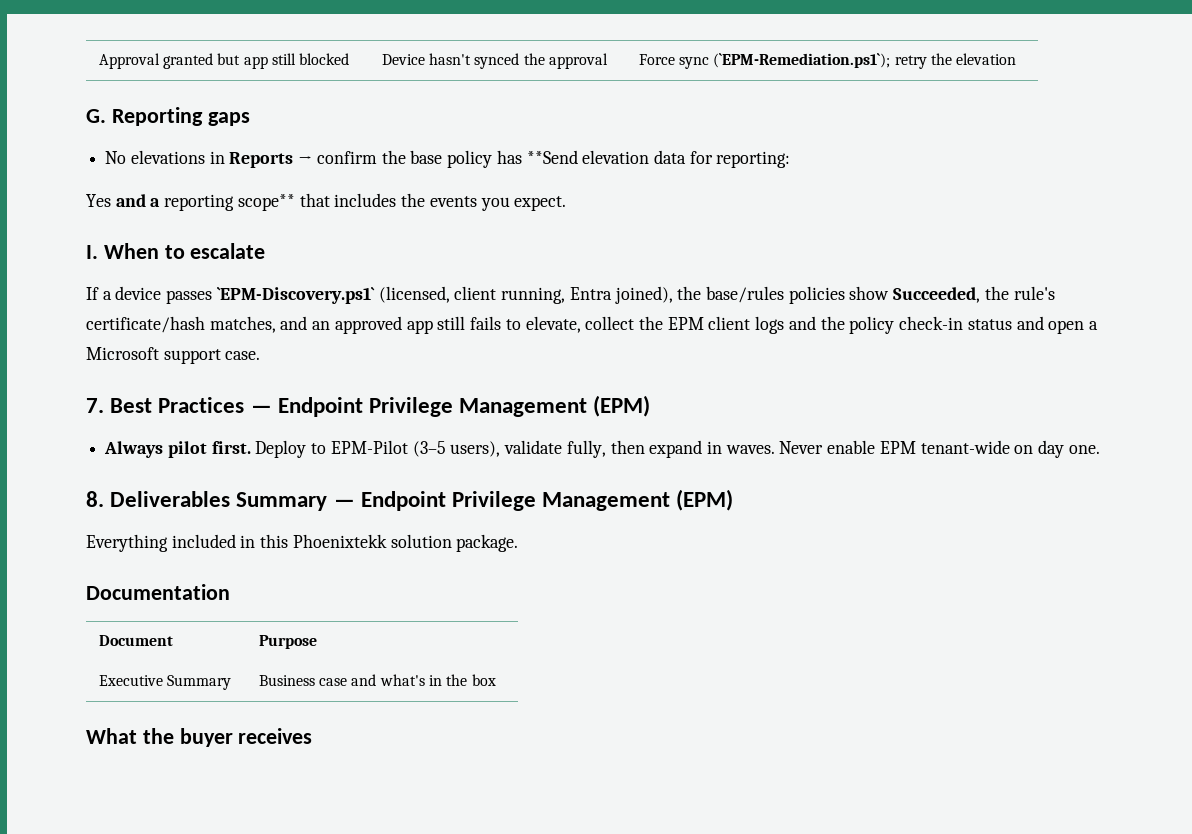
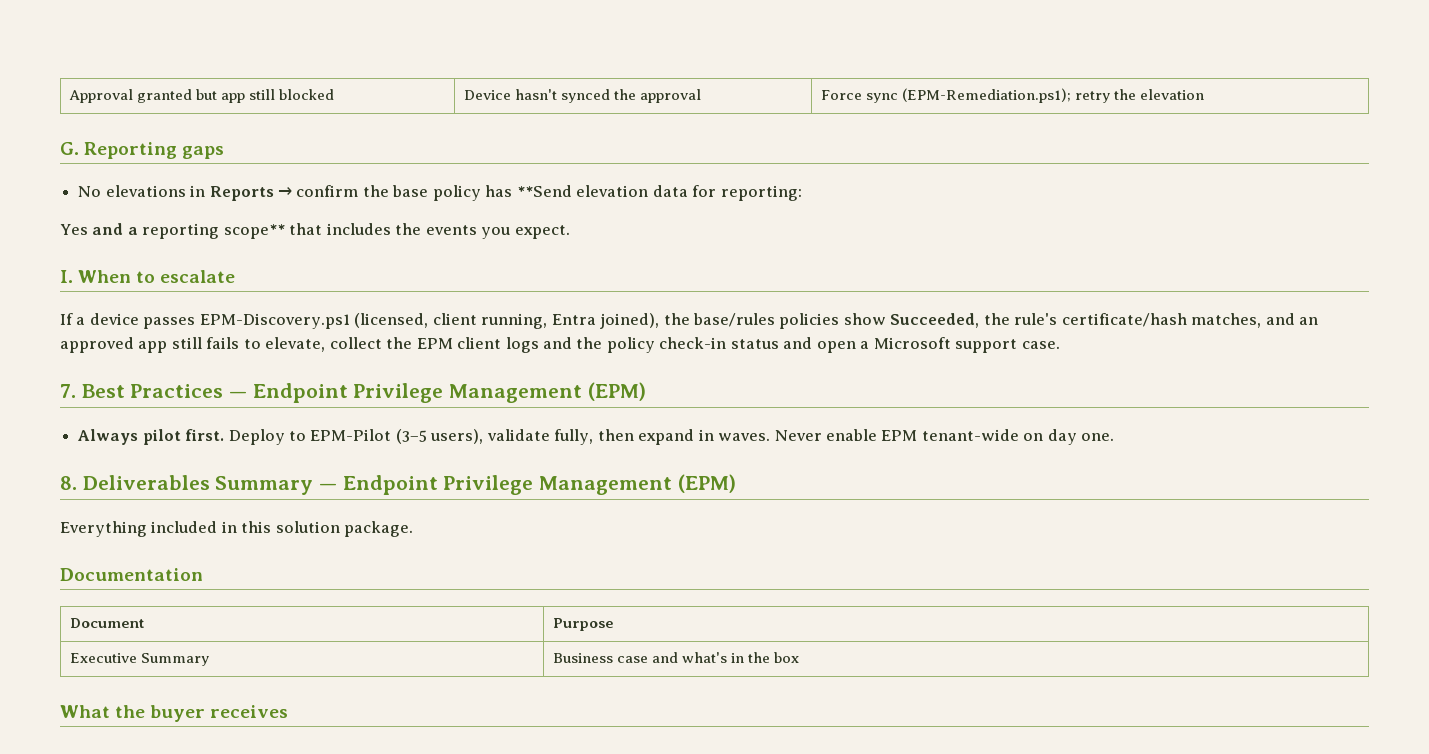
[713,53,891,68] (`EPM-Remediation.ps1`); -> [901,88,1071,103] (EPM-Remediation.ps1);
[216,287,375,304] `EPM-Discovery.ps1` -> [199,313,350,329] EPM-Discovery.ps1
[292,534,387,548] Phoenixtekk -> (272, 527) none

